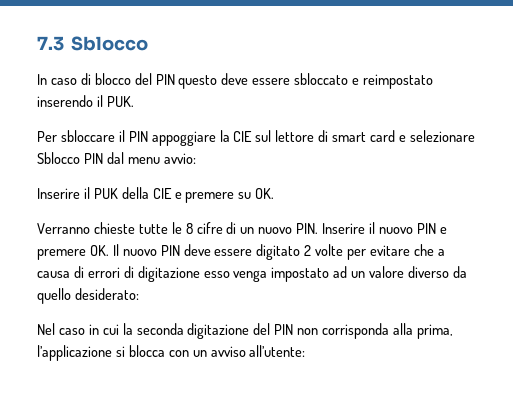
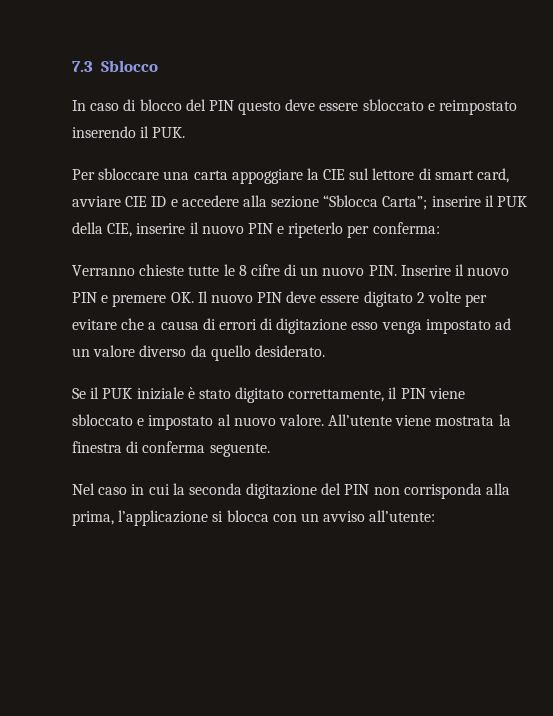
[118,130,148,142] il PIN -> [163,170,228,180] una carta
[370,130,475,142] [37,152,196,164] [37,187,275,203] card e selezionare Sblocco PIN dal menu avvio: // Inserire il PUK della CIE e premere su OK. -> [477,168,510,183] [72,195,528,210] [72,222,440,238] card, avviare CIE ID e accedere alla sezione “Sblocca Carta”; inserire il PUK della CIE, inserire il nuovo PIN e ripeterlo per conferma:
[74,288,139,300] desiderato: -> [254,345,325,357] [72,387,465,403] [72,414,511,430] [72,441,270,457] desiderato. // Se il PUK iniziale è stato digitato correttamente, il PIN viene sbloccato e impostato al nuovo valore. All’utente viene mostrata la finestra di conferma seguente.

